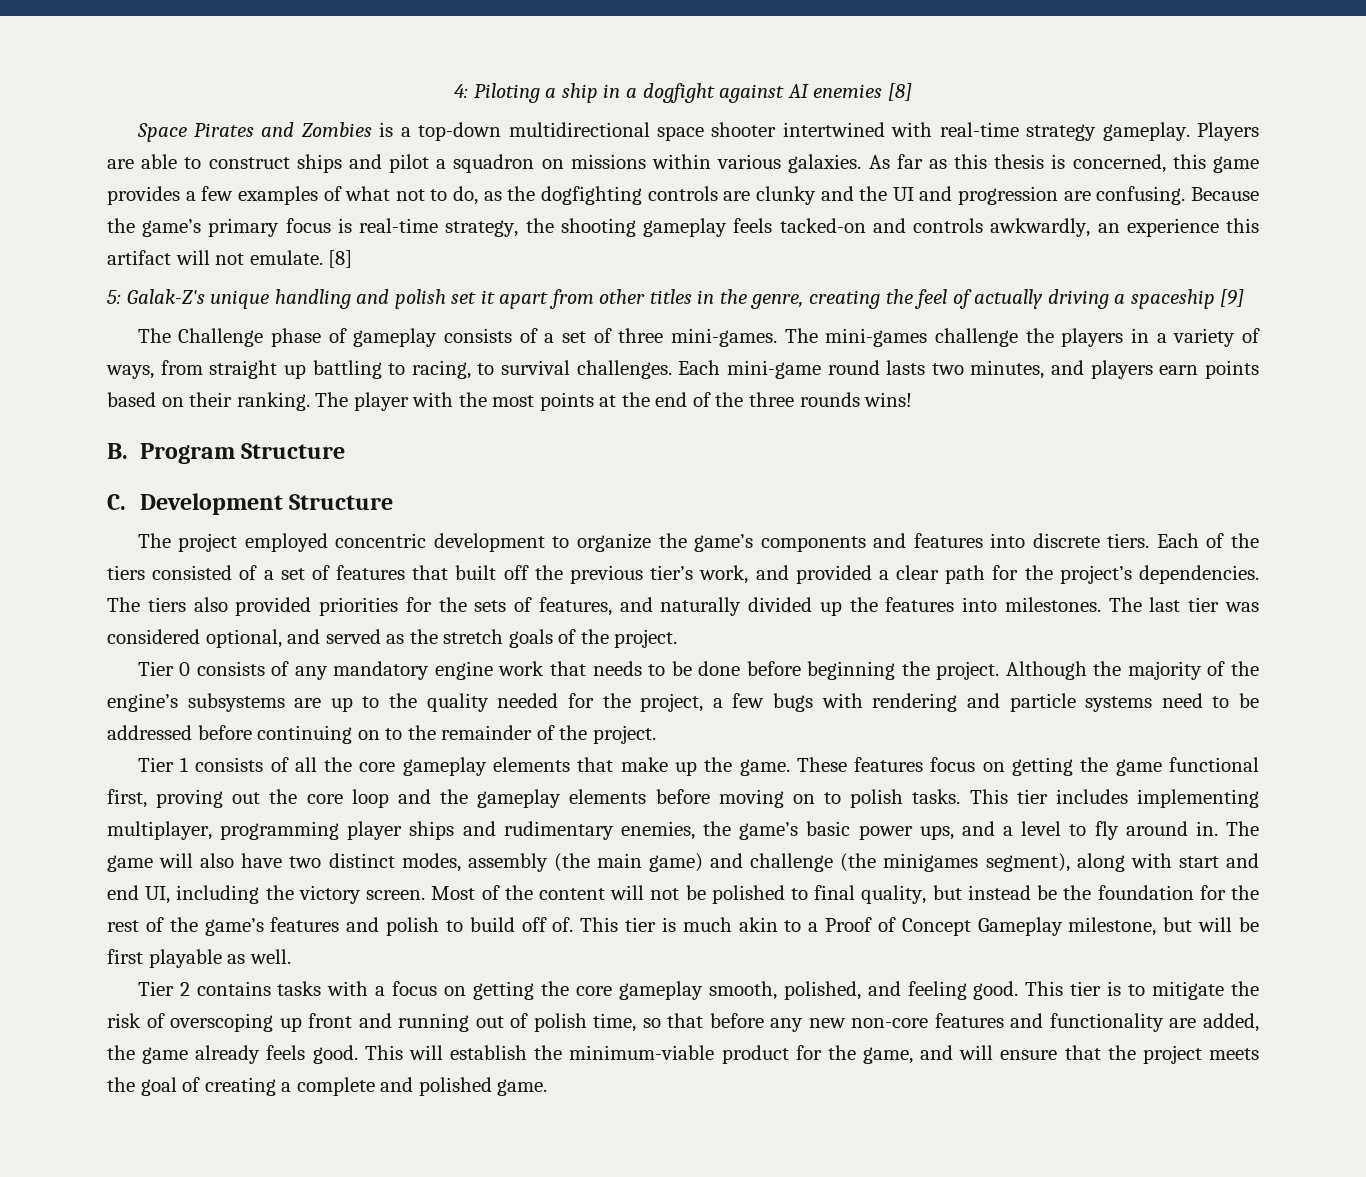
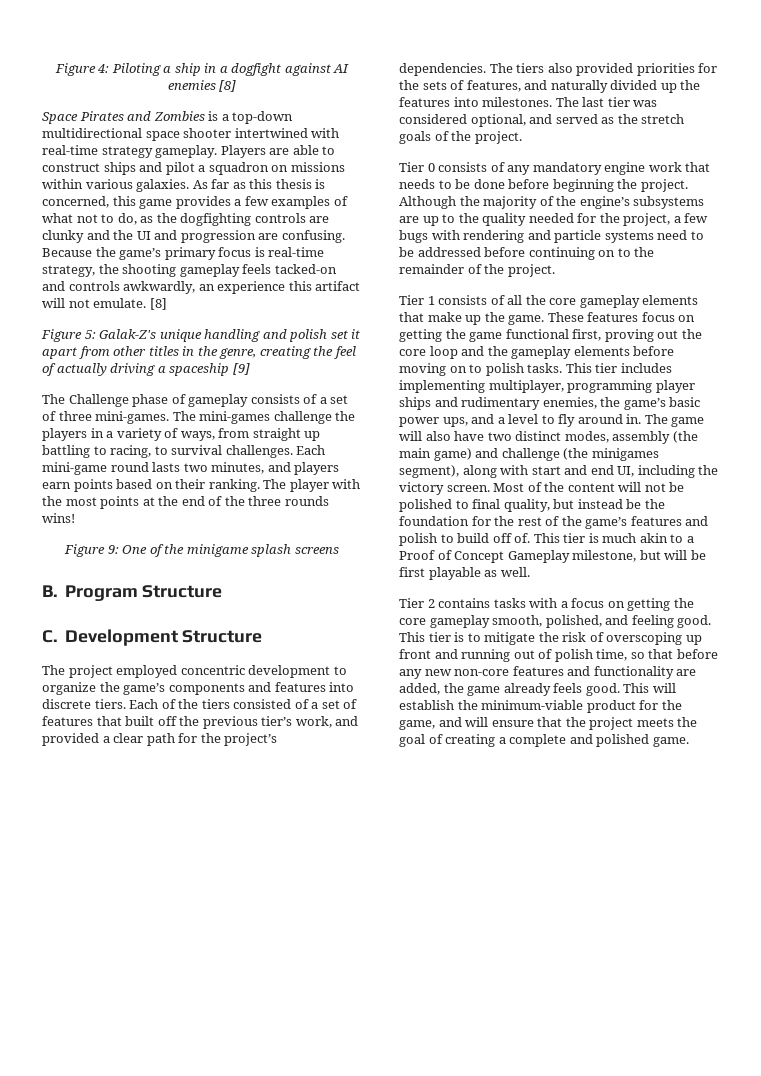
(454, 91) none -> [54,63,96,76] Figure
(353, 259) none -> [41,329,82,342] Figure
(913, 399) none -> [64,544,339,557] // Figure 9: One of the minigame splash screens

